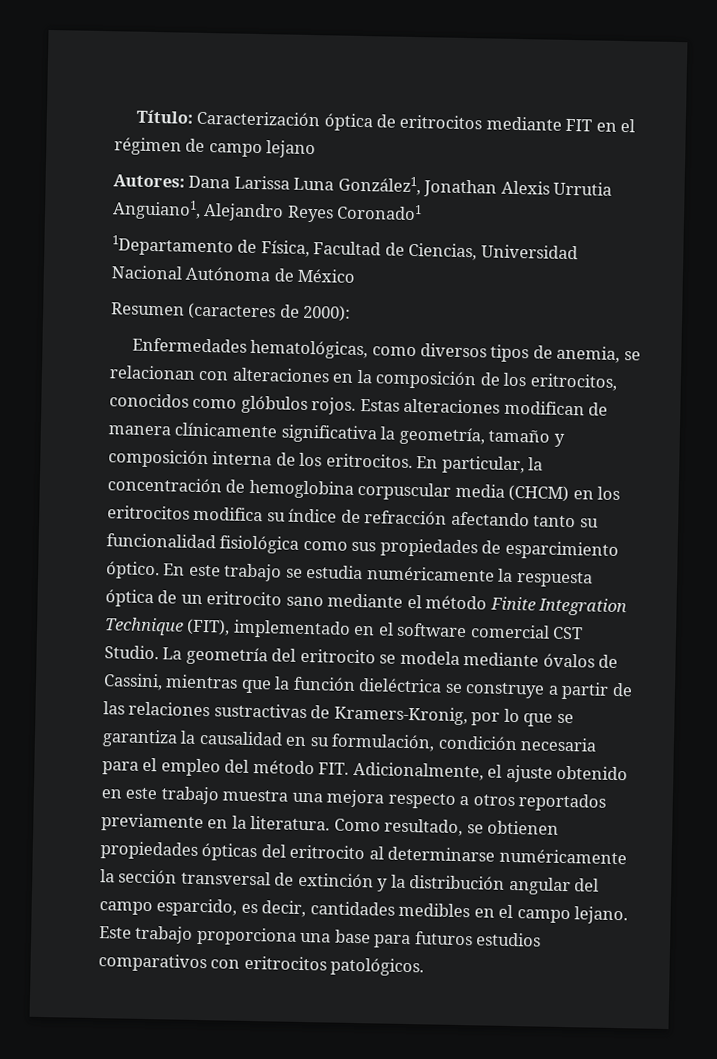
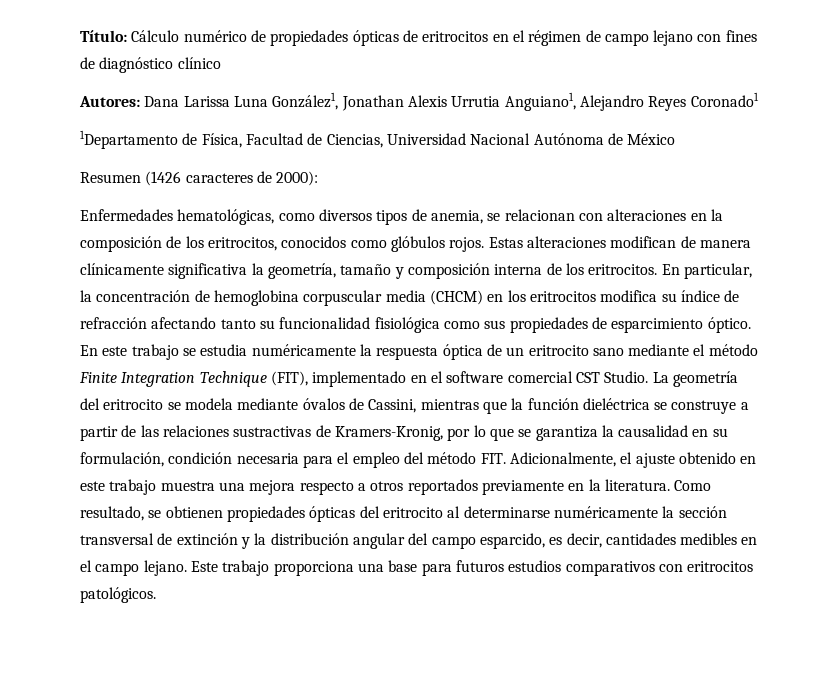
[196,110,593,132] Caracterización óptica de eritrocitos mediante FIT -> [131,30,489,46] Cálculo numérico de propiedades ópticas de eritrocitos
(317, 149) none -> [697,30,757,42] [80,57,221,73] con fines de diagnóstico clínico
[188,302,277,321] (caracteres -> [145,171,253,186] (1426 caracteres

